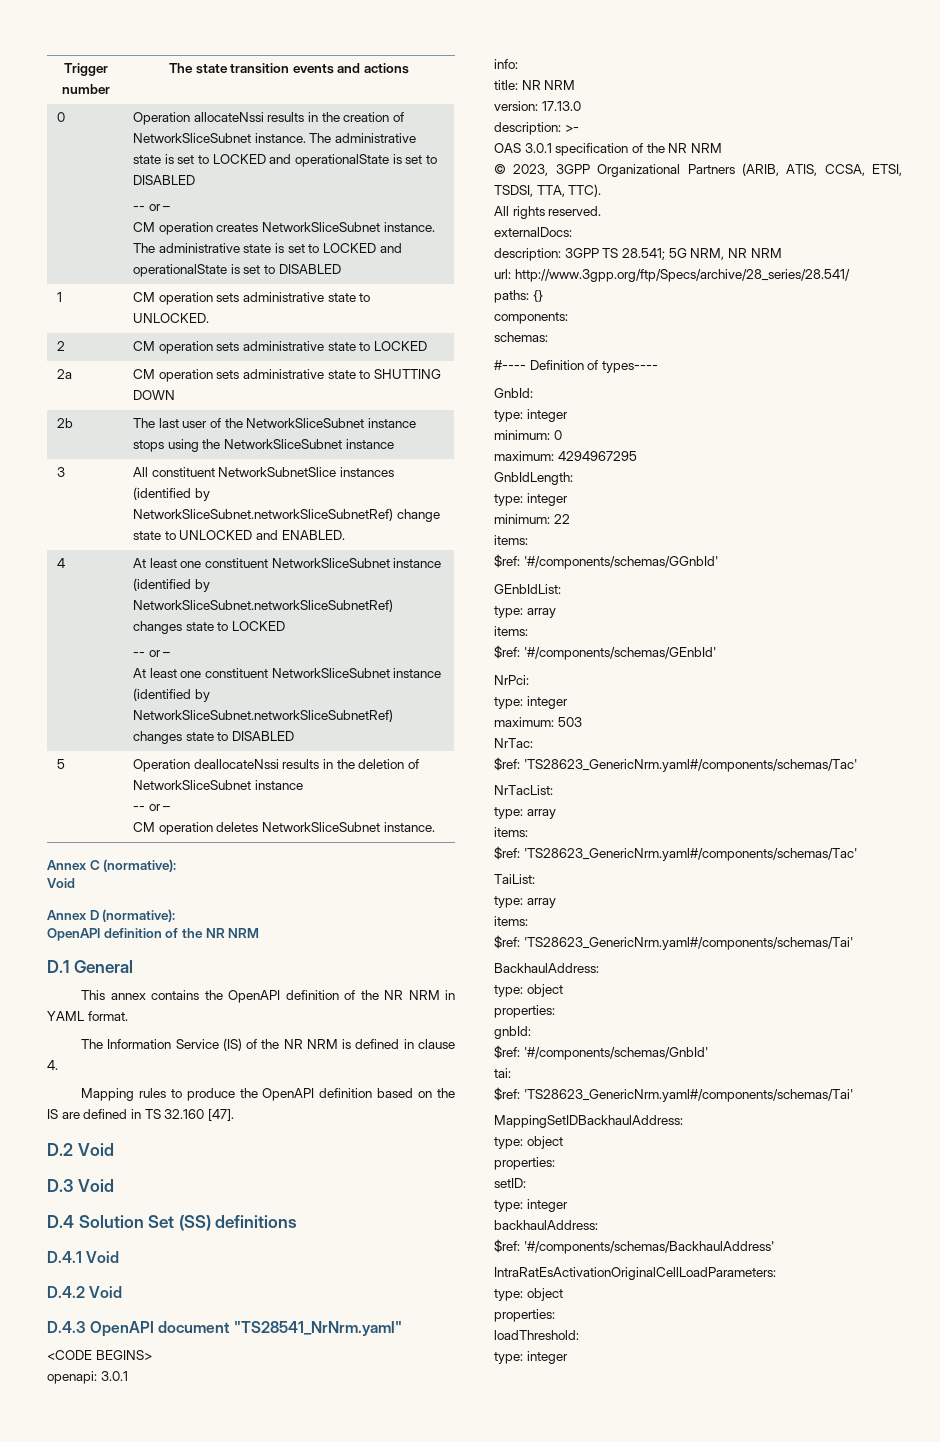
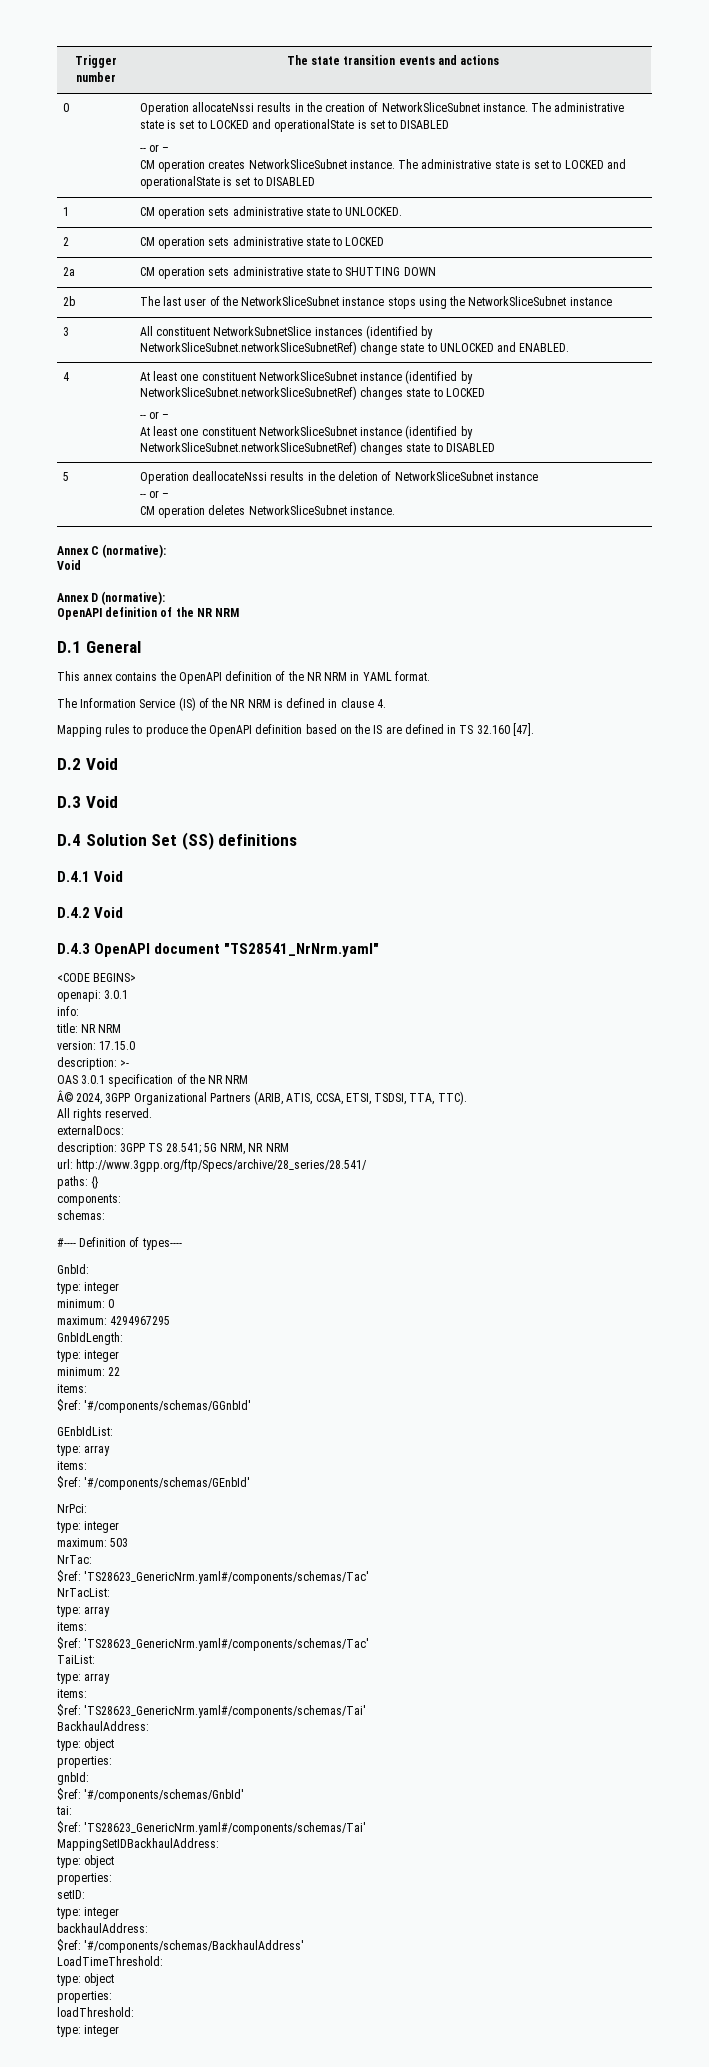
[541,101,581,111] 17.13.0 -> [99,1041,136,1050] 17.15.0
[494,164,549,176] © 2023, -> [57,1090,103,1105] Â© 2024,
[494,1267,776,1280] IntraRatEsActivationOriginalCellLoadParameters: -> [57,1956,163,1966] LoadTimeThreshold:

